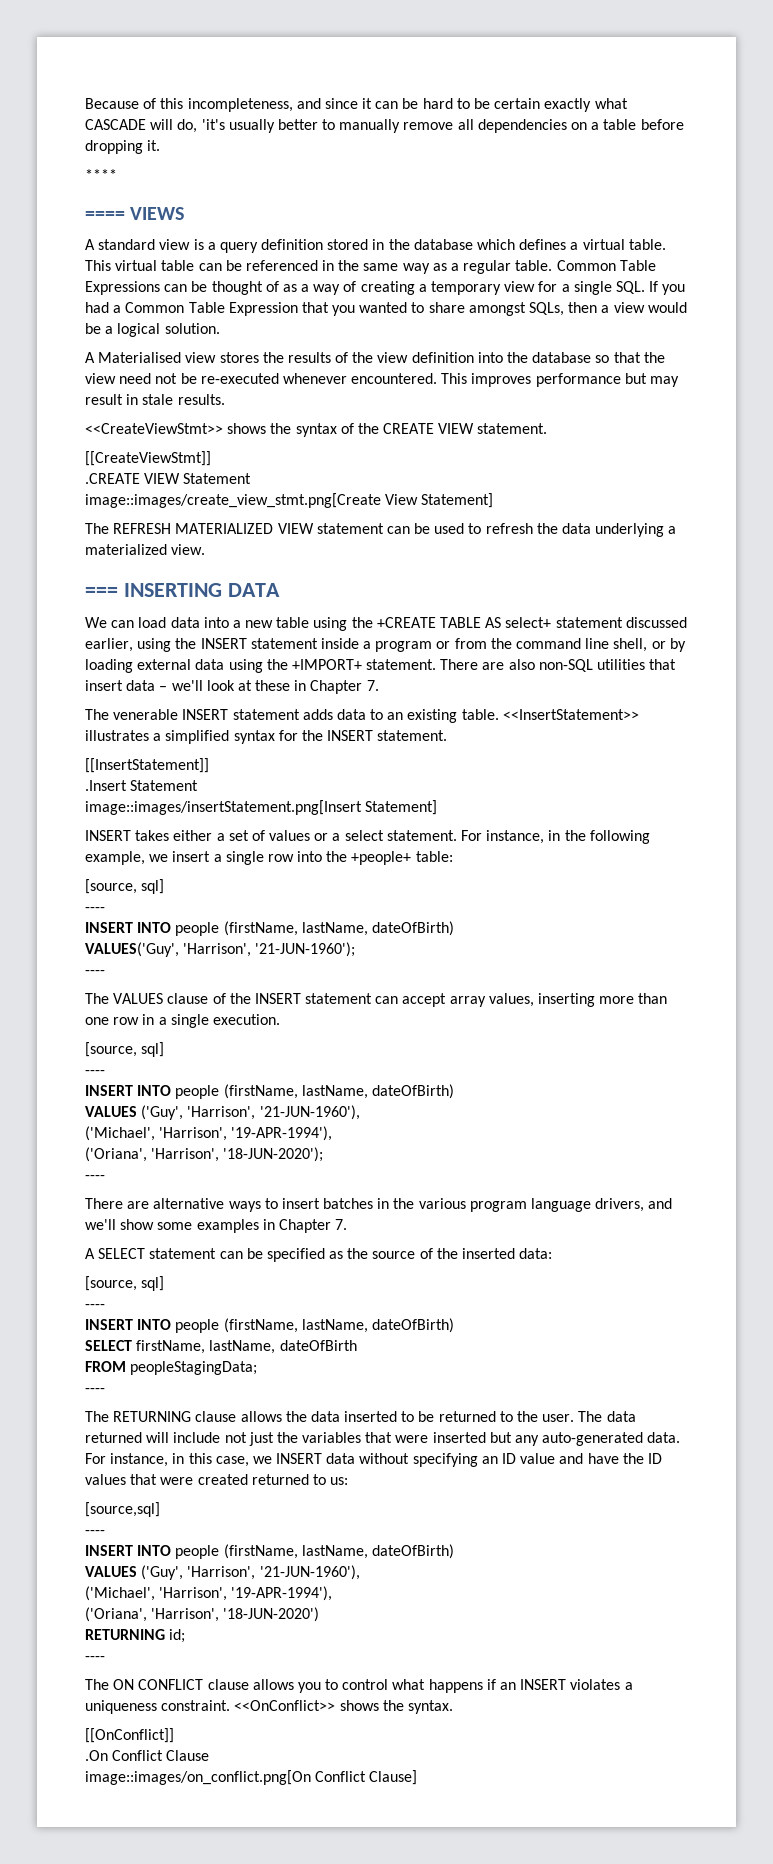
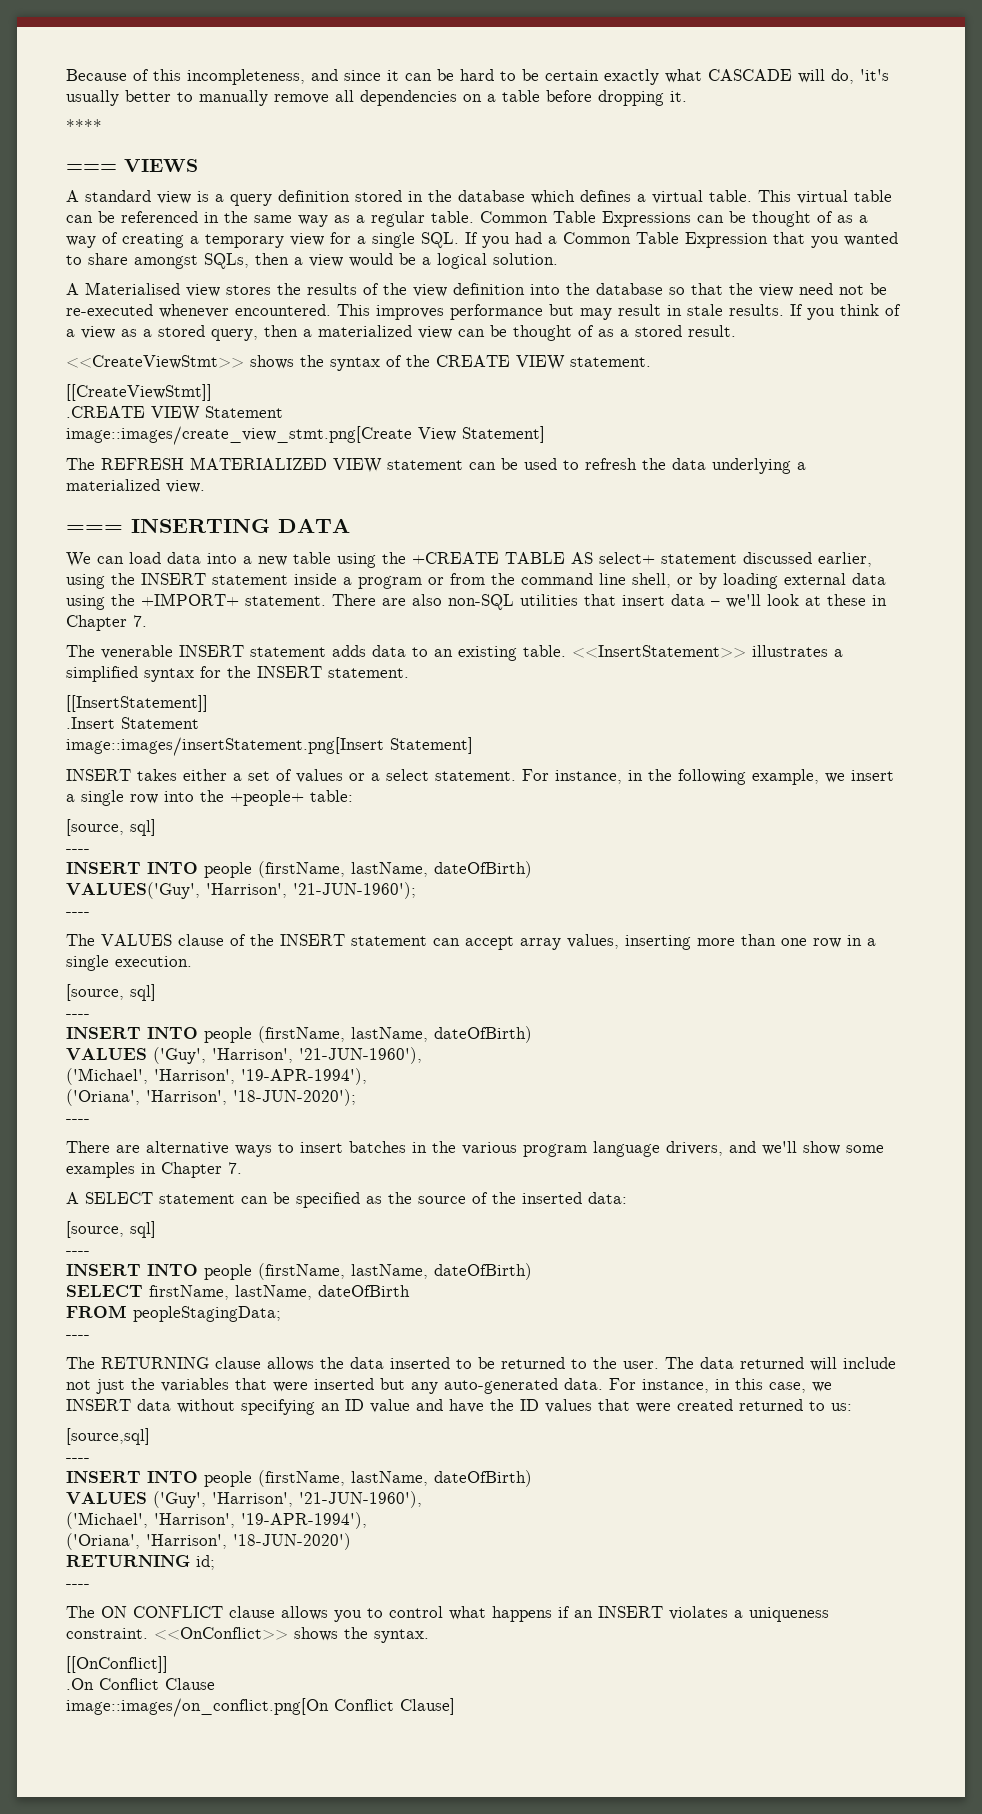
[85,211,125,220] ==== -> [66,164,117,172] ===
(225, 399) none -> [790,304,901,320] [66,325,736,341] If you think of a view as a stored query, then a materialized view can be thought of as a stored result.

